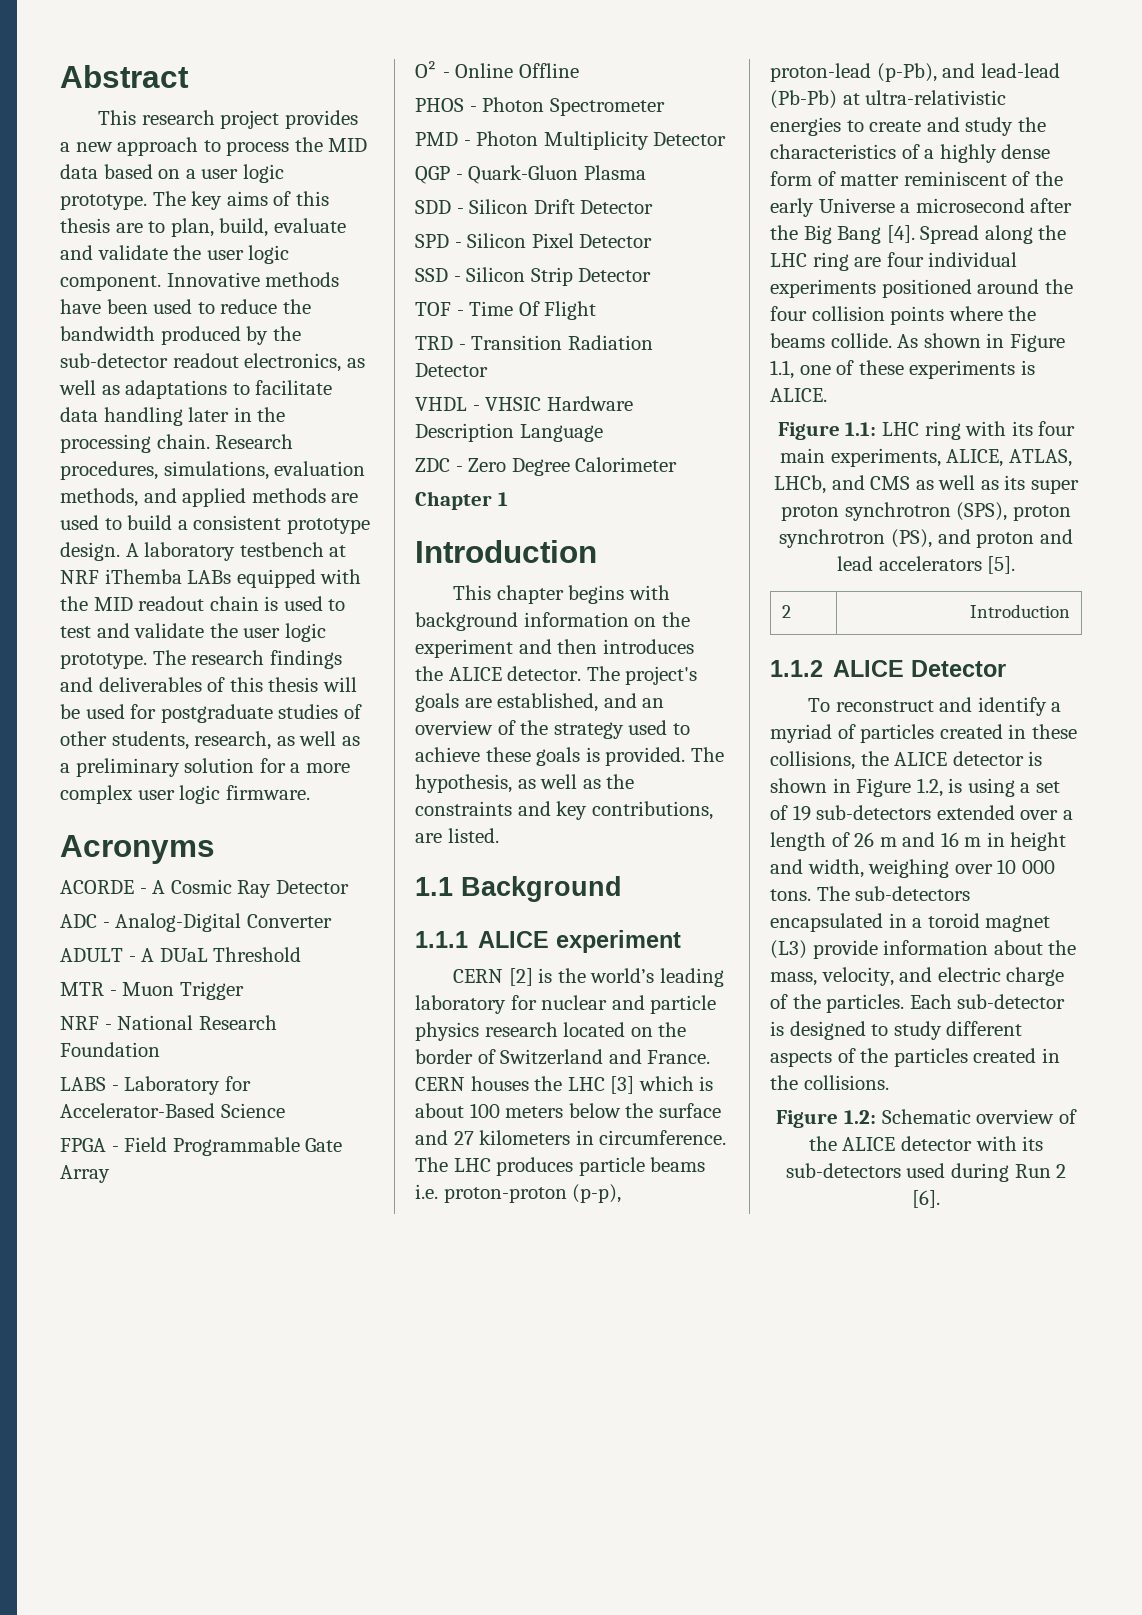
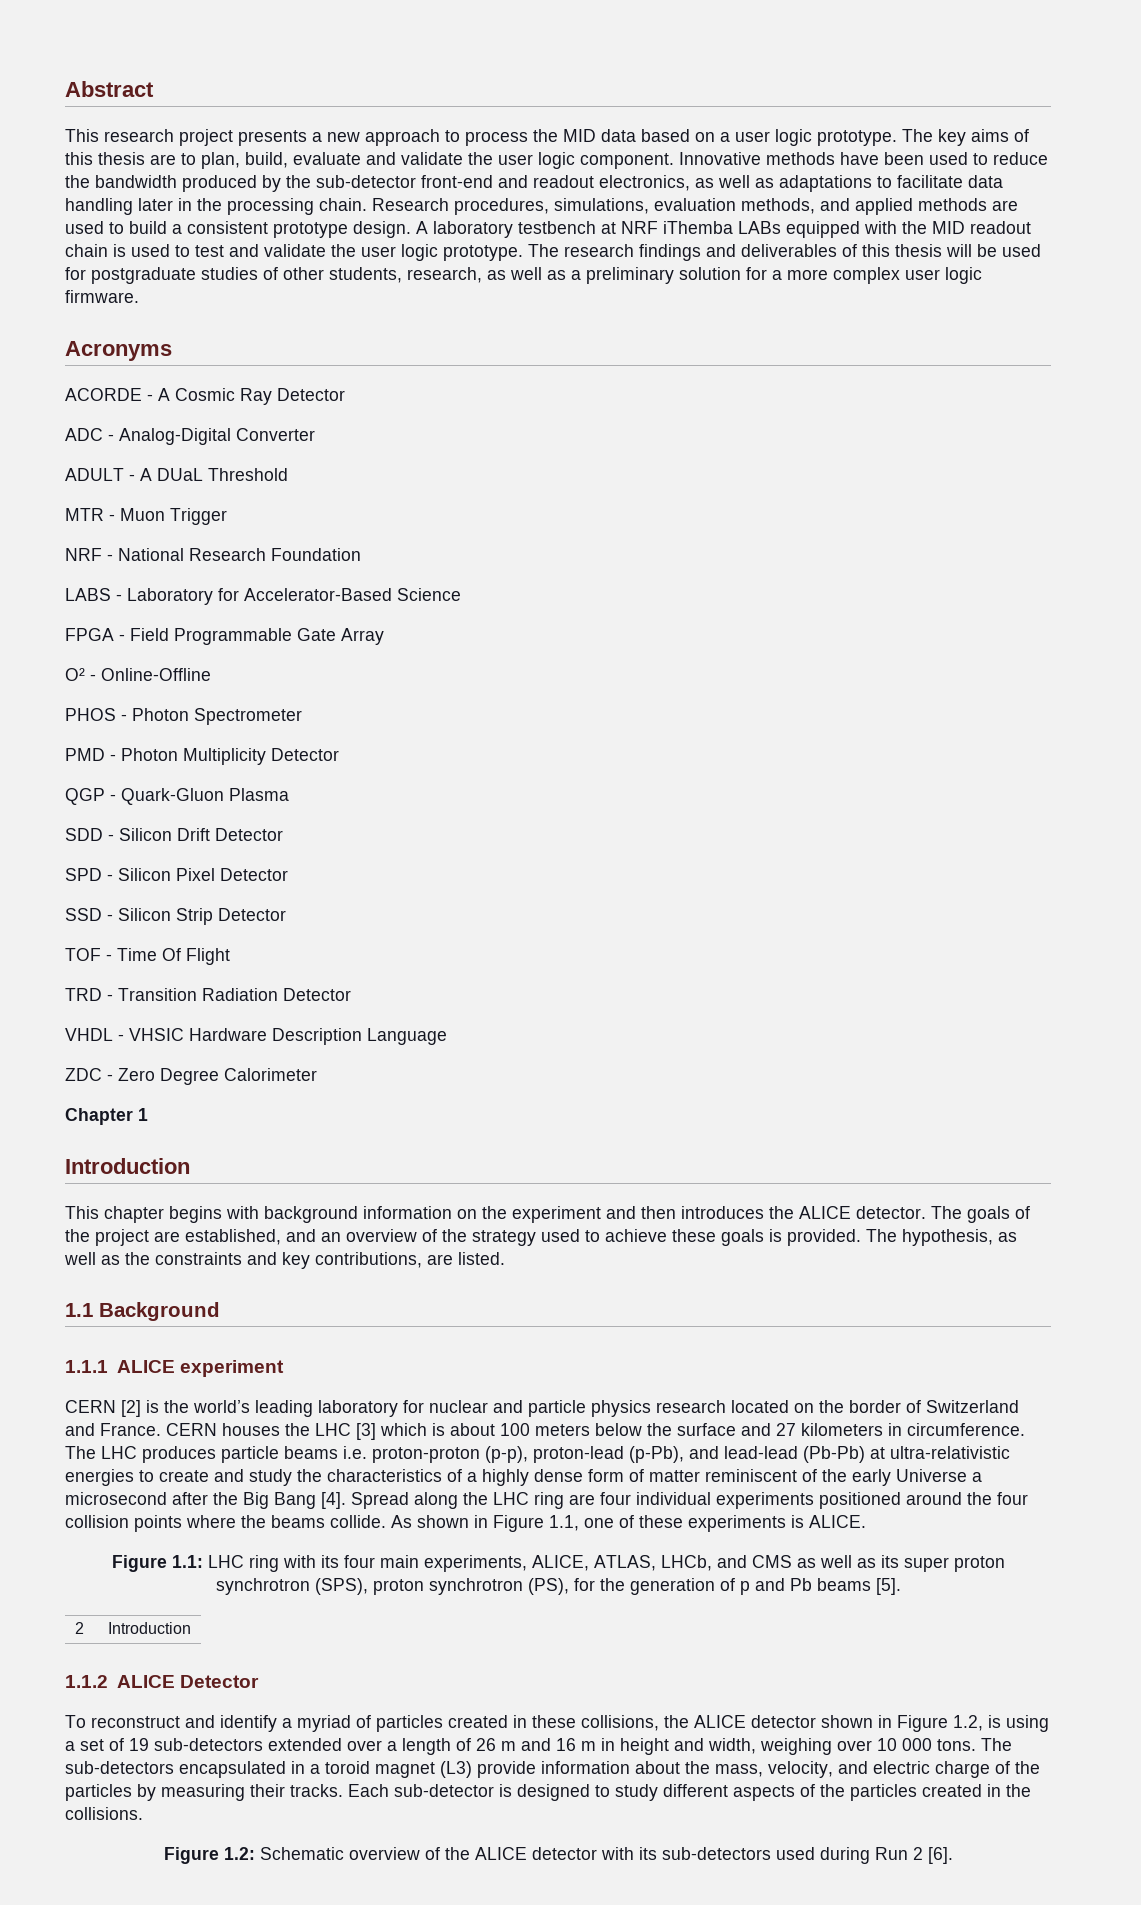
[284,110,358,129] provides -> [238,130,307,146] presents
(168, 360) none -> [421,175,528,188] front-end and
[455,63,579,78] Online Offline -> [101,668,211,681] Online-Offline
[625,666,698,685] [415,693,459,712] project's goals -> [967,1206,1030,1223] [65,1229,149,1246] goals of the project
[937,529,1073,548] [836,556,982,571] and proton and lead accelerators -> [573,1578,871,1595] for the generation of p and Pb beams
[1028,751,1043,766] is -> (816, 1721) none
[826,994,905,1013] particles. -> [65,1784,343,1801] particles by measuring their tracks.

